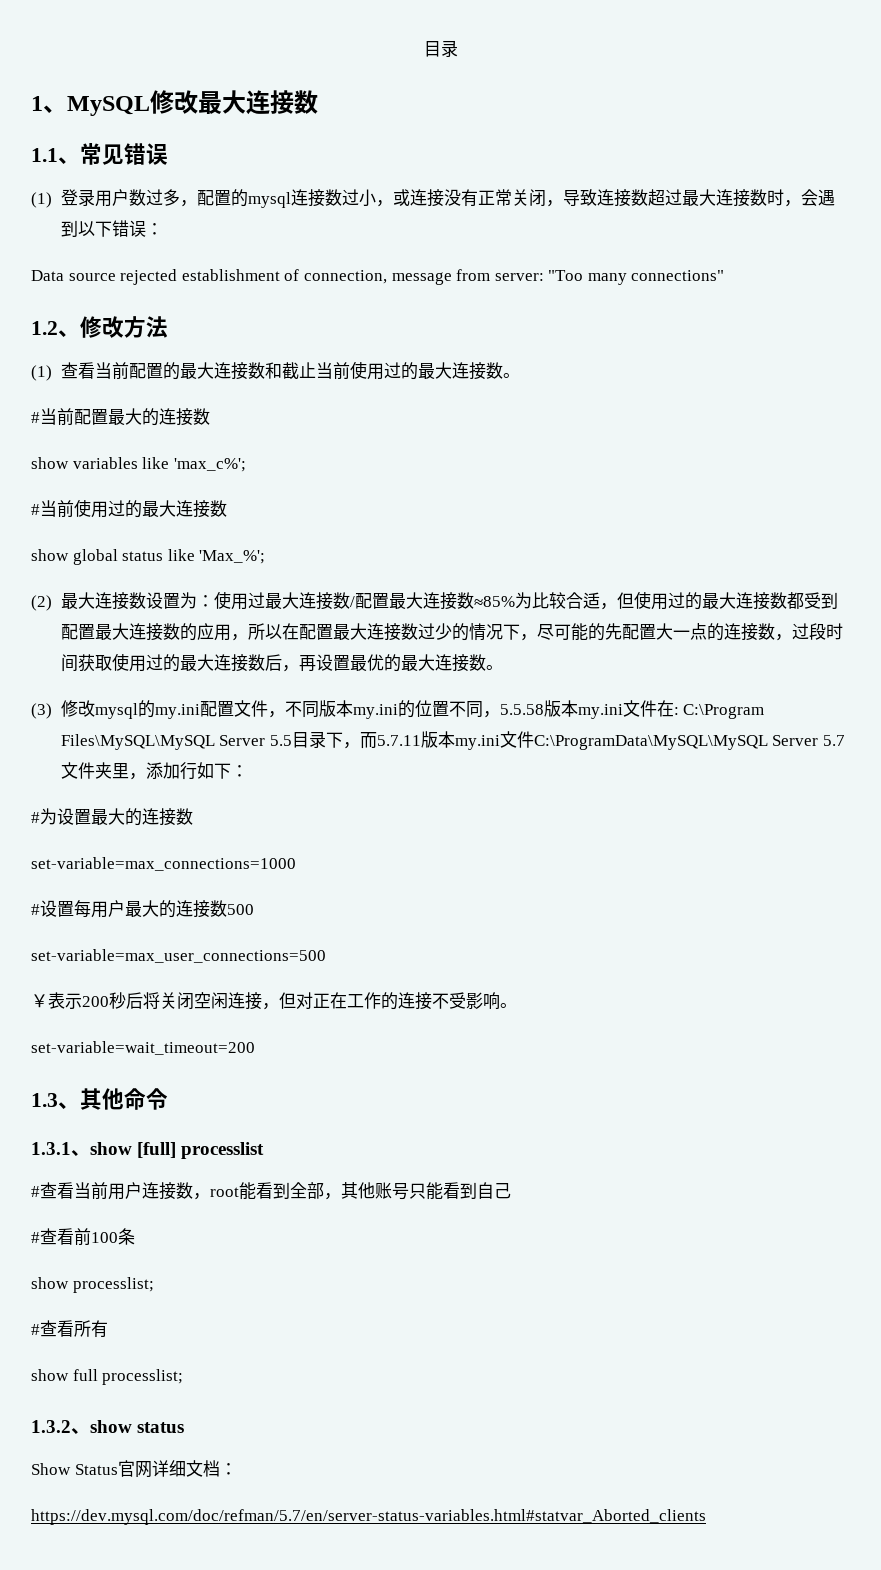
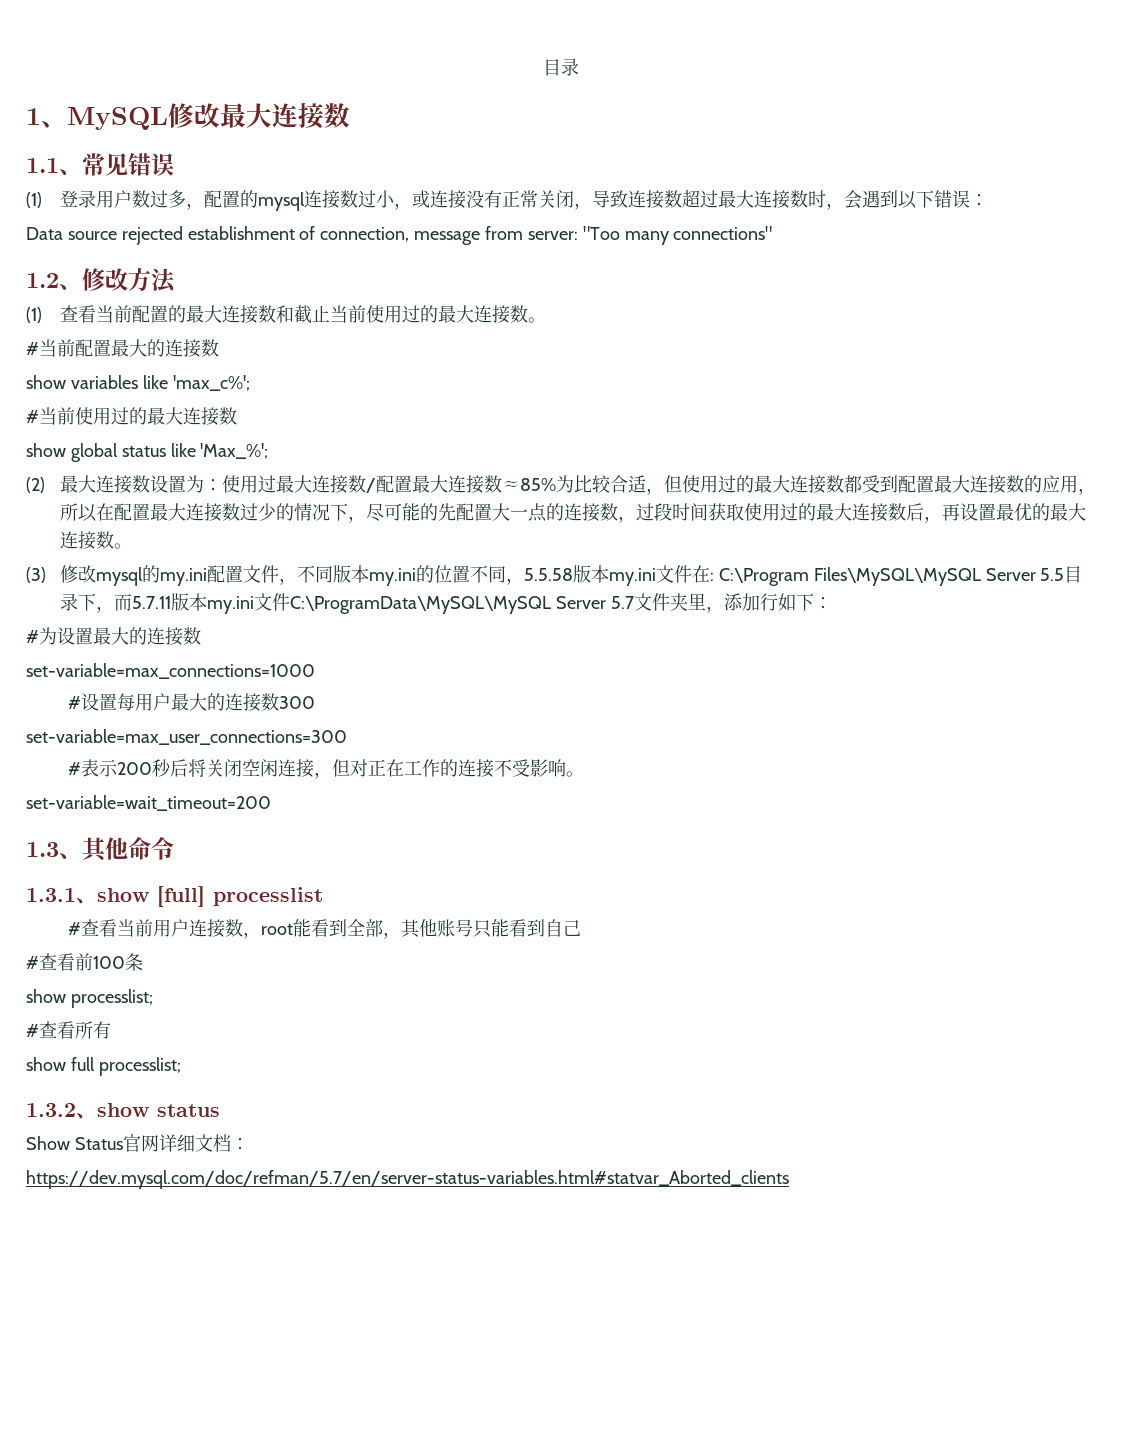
[227,904,254,915] [31,949,326,963] [31,994,48,1008] 500 // set-variable=max_user_connections=500 // ￥ -> [279,696,316,709] [26,729,347,745] [68,762,82,775] 300 // set-variable=max_user_connections=300 // #

